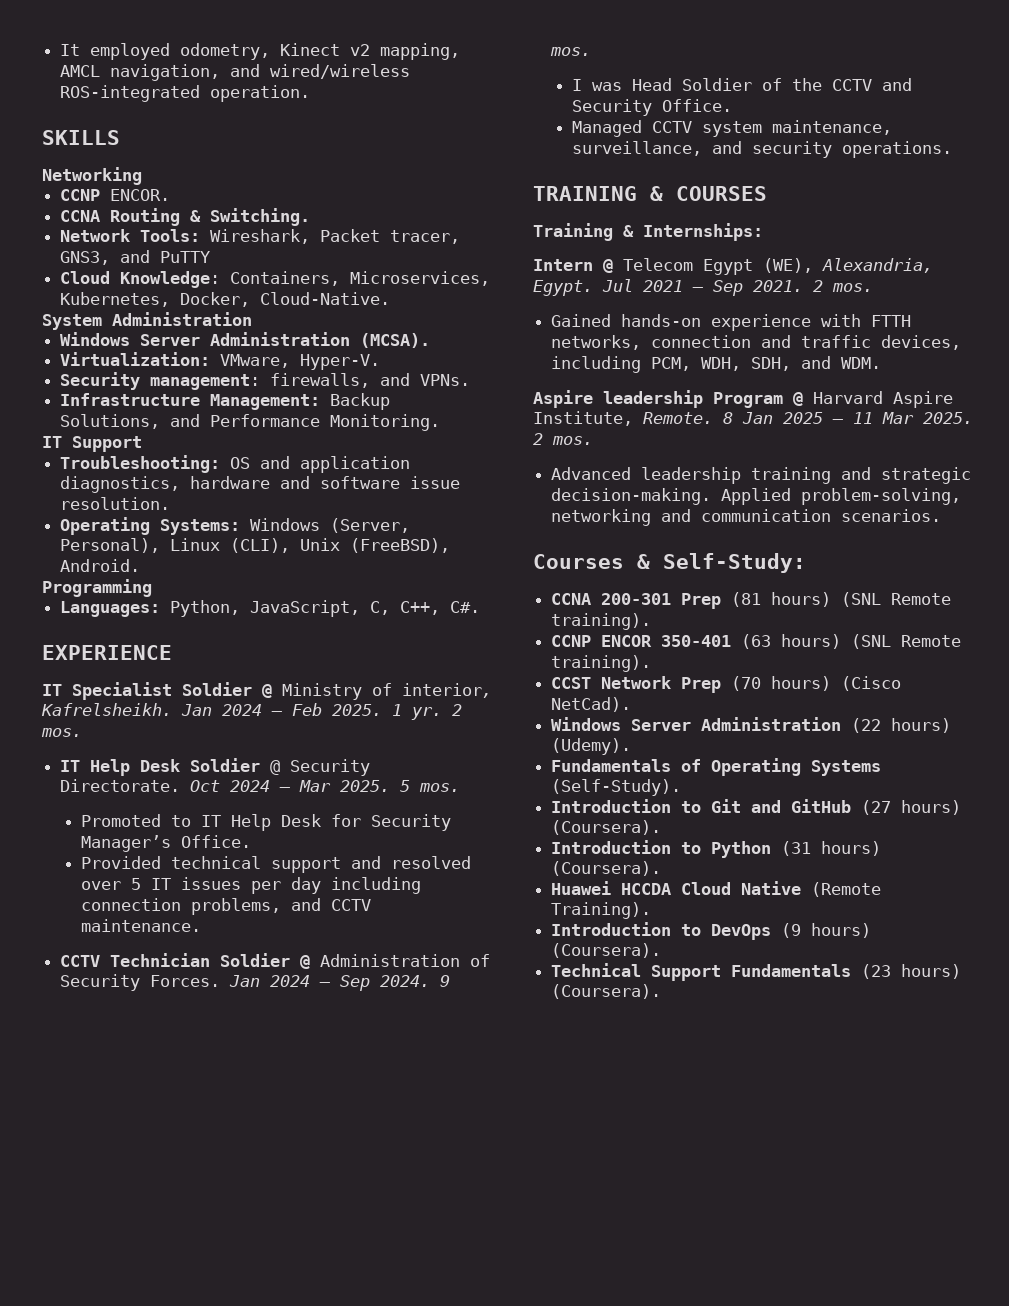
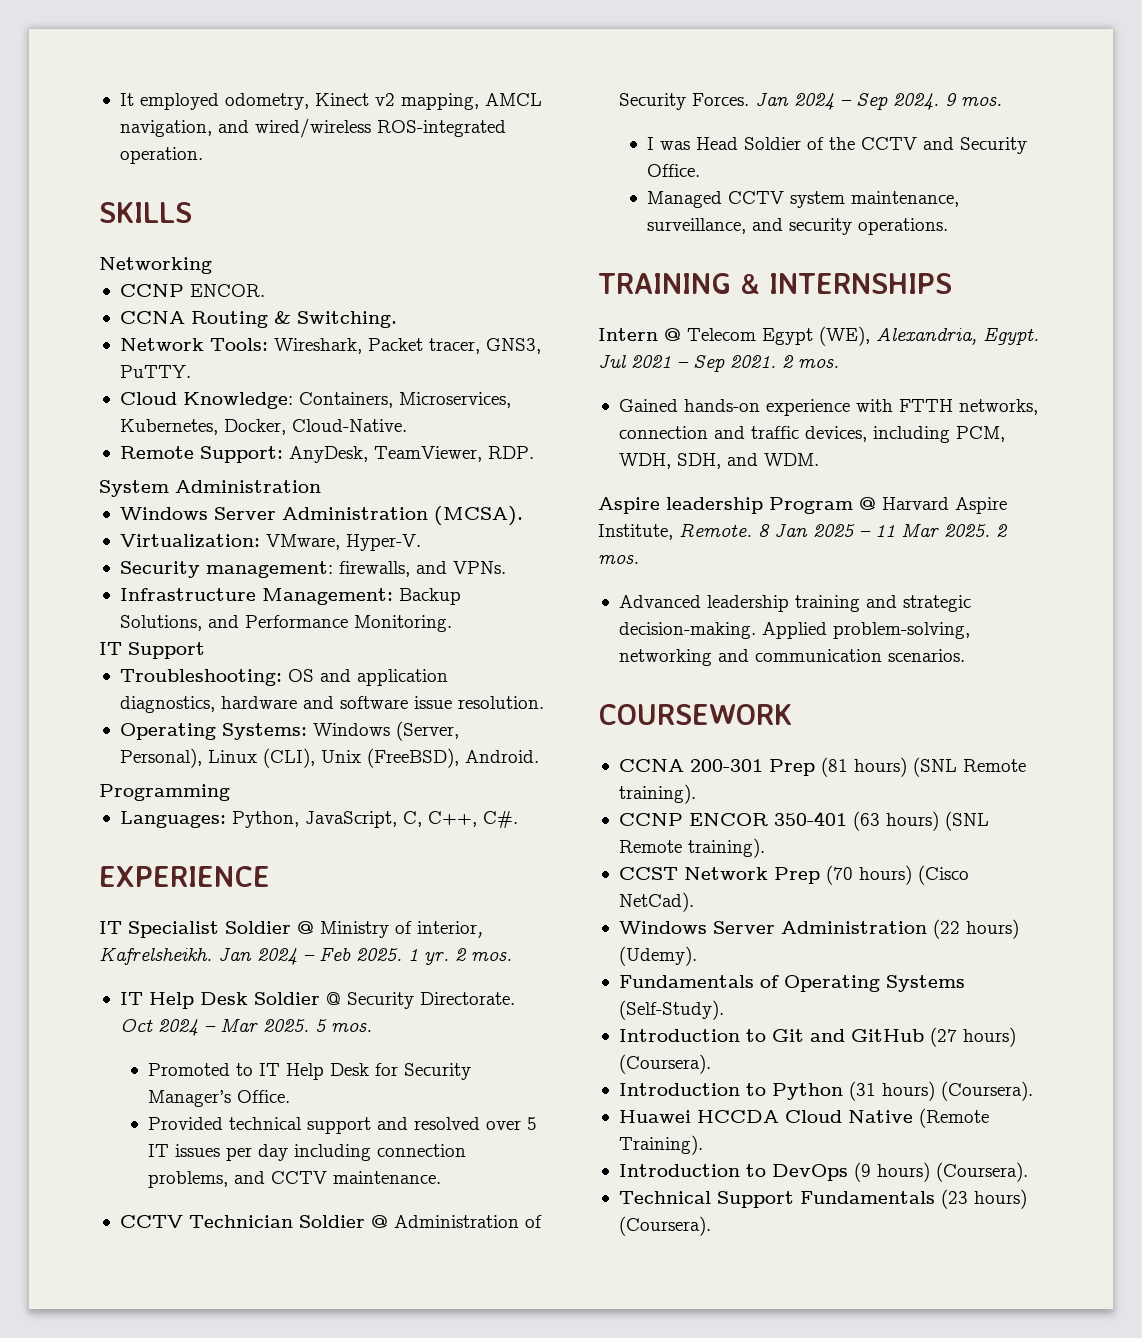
[120,250,211,263] and PuTTY -> [119,365,191,378] PuTTY.
(391, 298) none -> [119,446,534,463] // Remote Support: AnyDesk, TeamViewer, RDP.
[676,186,767,201] [533,223,763,241] COURSES // Training & Internships: -> [769,273,952,294] INTERNSHIPS
[533,553,806,573] Courses & Self-Study: -> [598,704,792,725] COURSEWORK

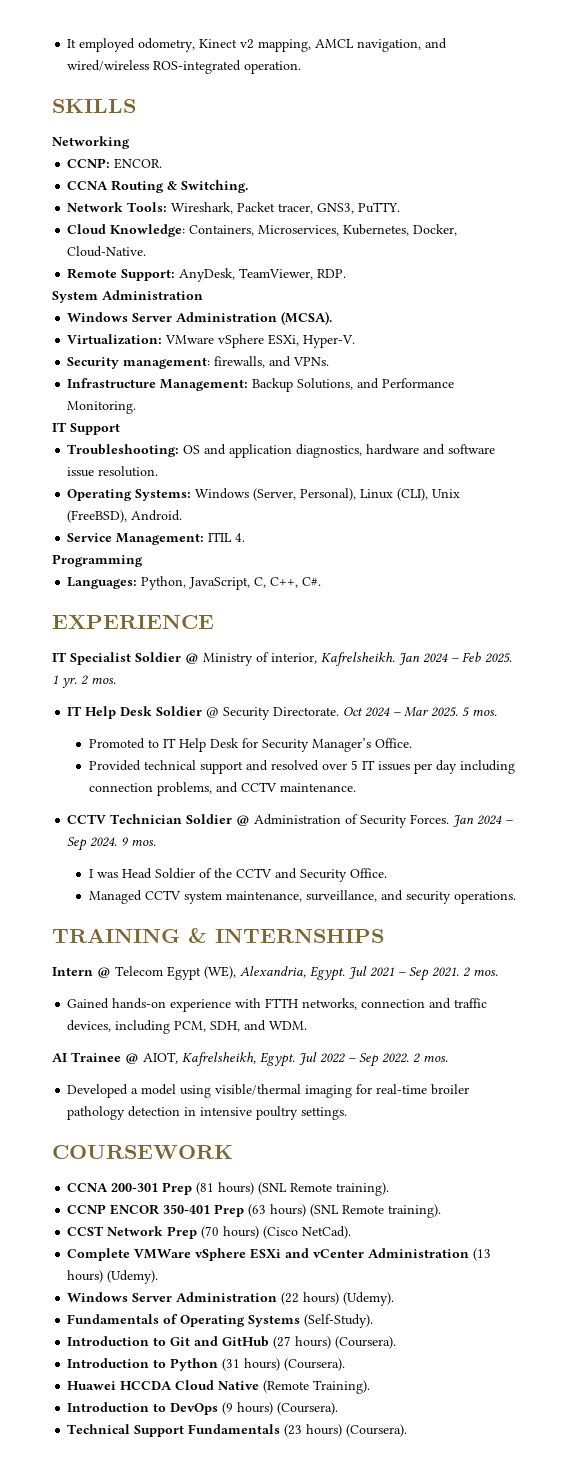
[119,284,184,297] CCNP -> [67,158,111,168] CCNP:
[265,534,340,550] VMware, -> [165,334,300,348] VMware vSphere ESXi,
(539, 756) none -> [67,532,246,545] // Service Management: ITIL 4.
[618,453,671,469] WDH, -> (207, 1026) none
[598,497,1007,514] [598,523,1008,540] [598,555,639,564] [618,595,971,612] [618,622,970,639] [618,649,965,666] Aspire leadership Program @ Harvard Aspire Institute, Remote. 8 Jan 2025 – 11 Mar 2025. 2 mos. // Advanced leadership training and strategic decision-making. Applied problem-solving, networking and communication scenarios. -> [52,1052,448,1067] [67,1084,470,1098] [67,1106,348,1120] AI Trainee @ AIOT, Kafrelsheikh, Egypt. Jul 2022 – Sep 2022. 2 mos. // Developed a model using visible/thermal imaging for real-time broiler pathology detection in intensive poultry settings.
(847, 818) none -> [214,1204,245,1217] Prep
(694, 902) none -> [67,1248,492,1261] [67,1270,159,1284] // Complete VMWare vSphere ESXi and vCenter Administration (13 hours) (Udemy).

